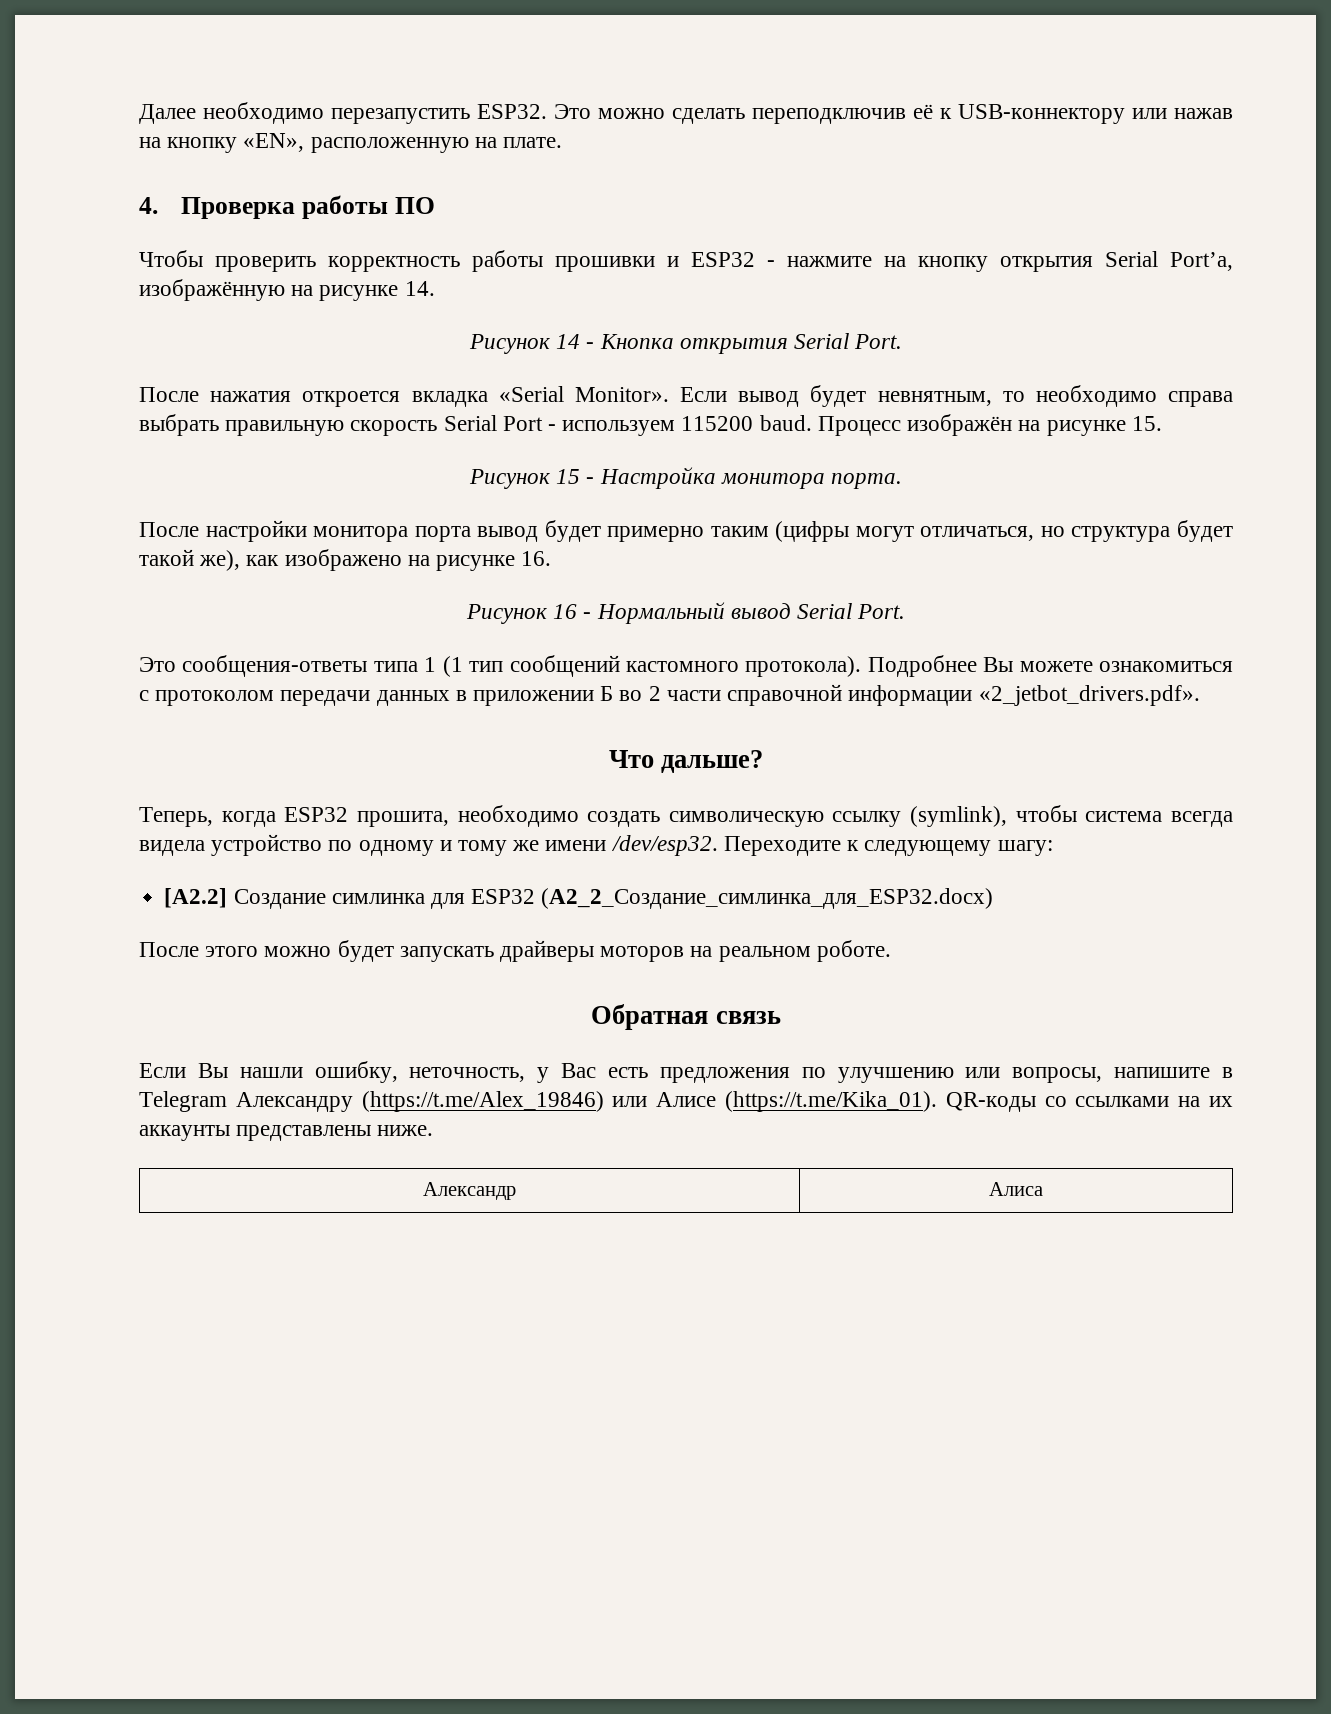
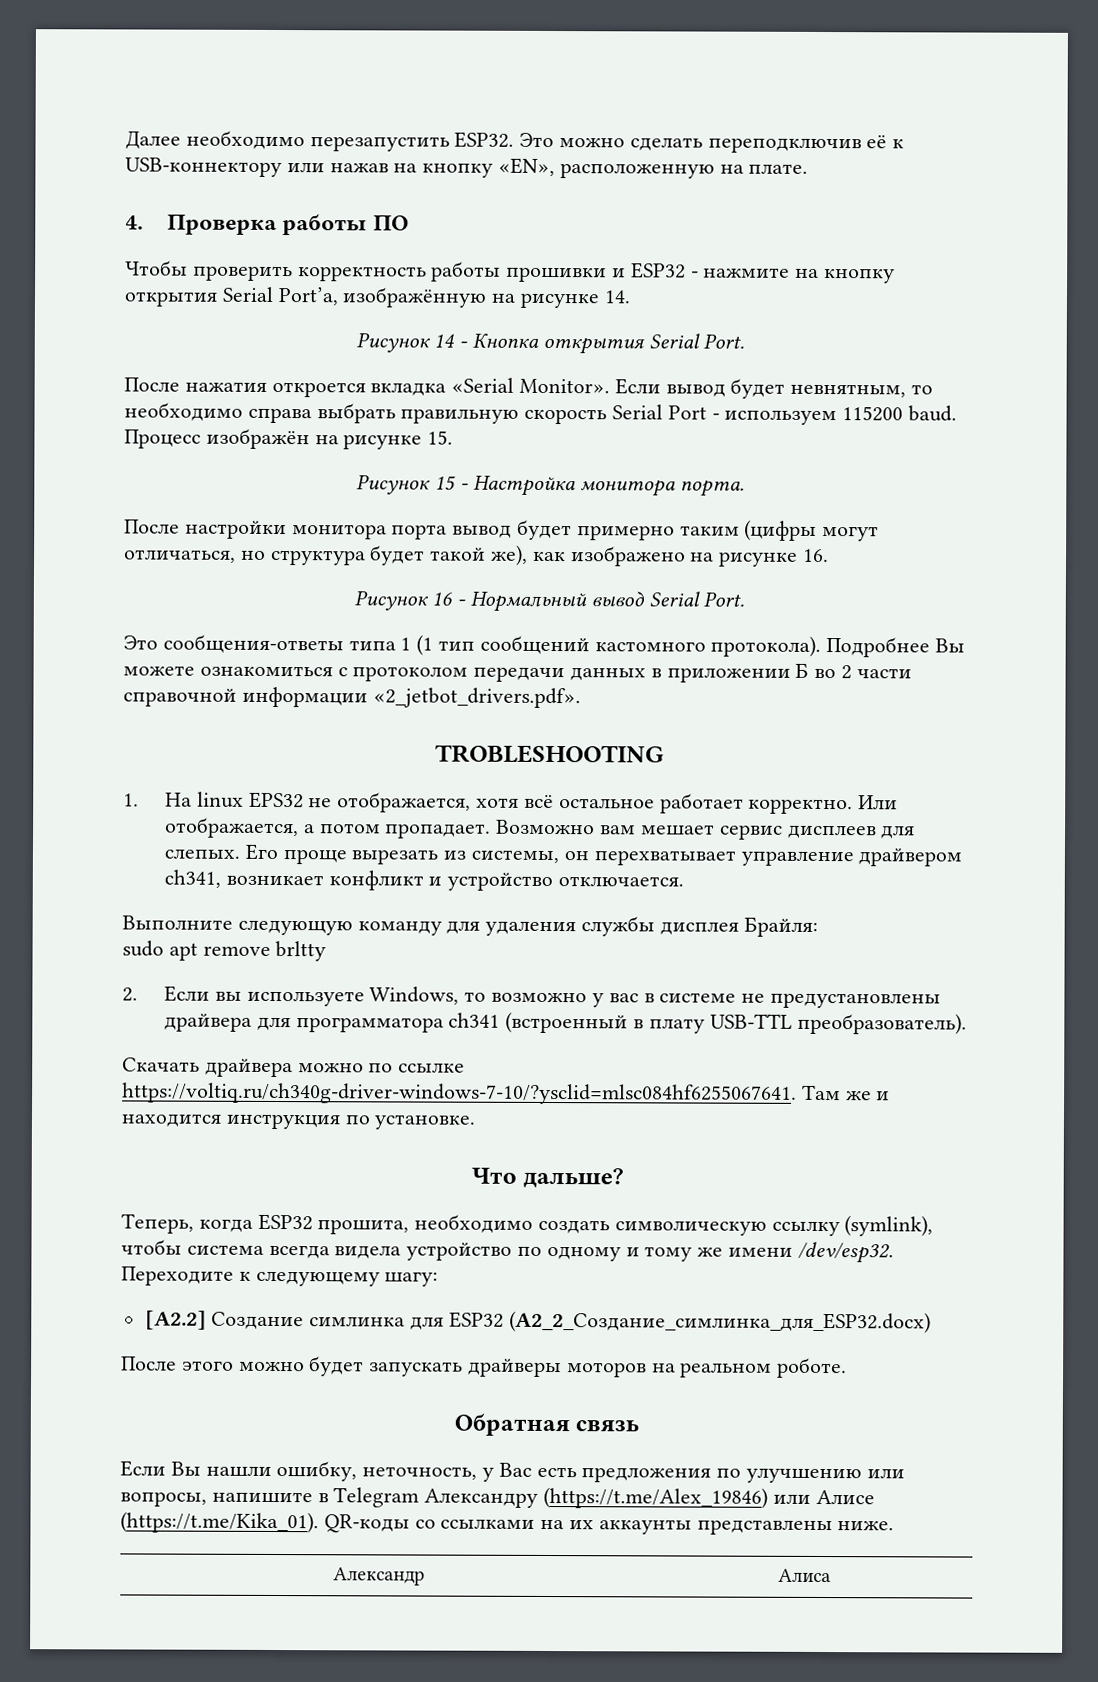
(1200, 695) none -> [435,744,664,764] [123,791,899,815] [165,817,916,840] [164,843,963,867] [164,869,685,892] [122,915,818,937] [122,940,327,962] [122,985,941,1009] [164,1011,967,1035] [122,1057,466,1078] [122,1082,891,1105] [121,1113,476,1130] // TROBLESHOOTING // 1. На linux EPS32 не отображается, хотя всё остальное работает корректно. Или отображается, а потом пропадает. Возможно вам мешает сервис дисплеев для слепых. Его проще вырезать из системы, он перехватывает управление драйвером ch341, возникает конфликт и устройство отключается. // Выполните следующую команду для удаления службы дисплея Брайля: // sudo apt remove brltty // 2. Если вы используете Windows, то возможно у вас в системе не предустановлены драйвера для программатора ch341 (встроенный в плату USB-TTL преобразователь). // Скачать драйвера можно по ссылке https://voltiq.ru/ch340g-driver-windows-7-10/?ysclid=mlsc084hf6255067641. Там же и находится инструкция по установке.

